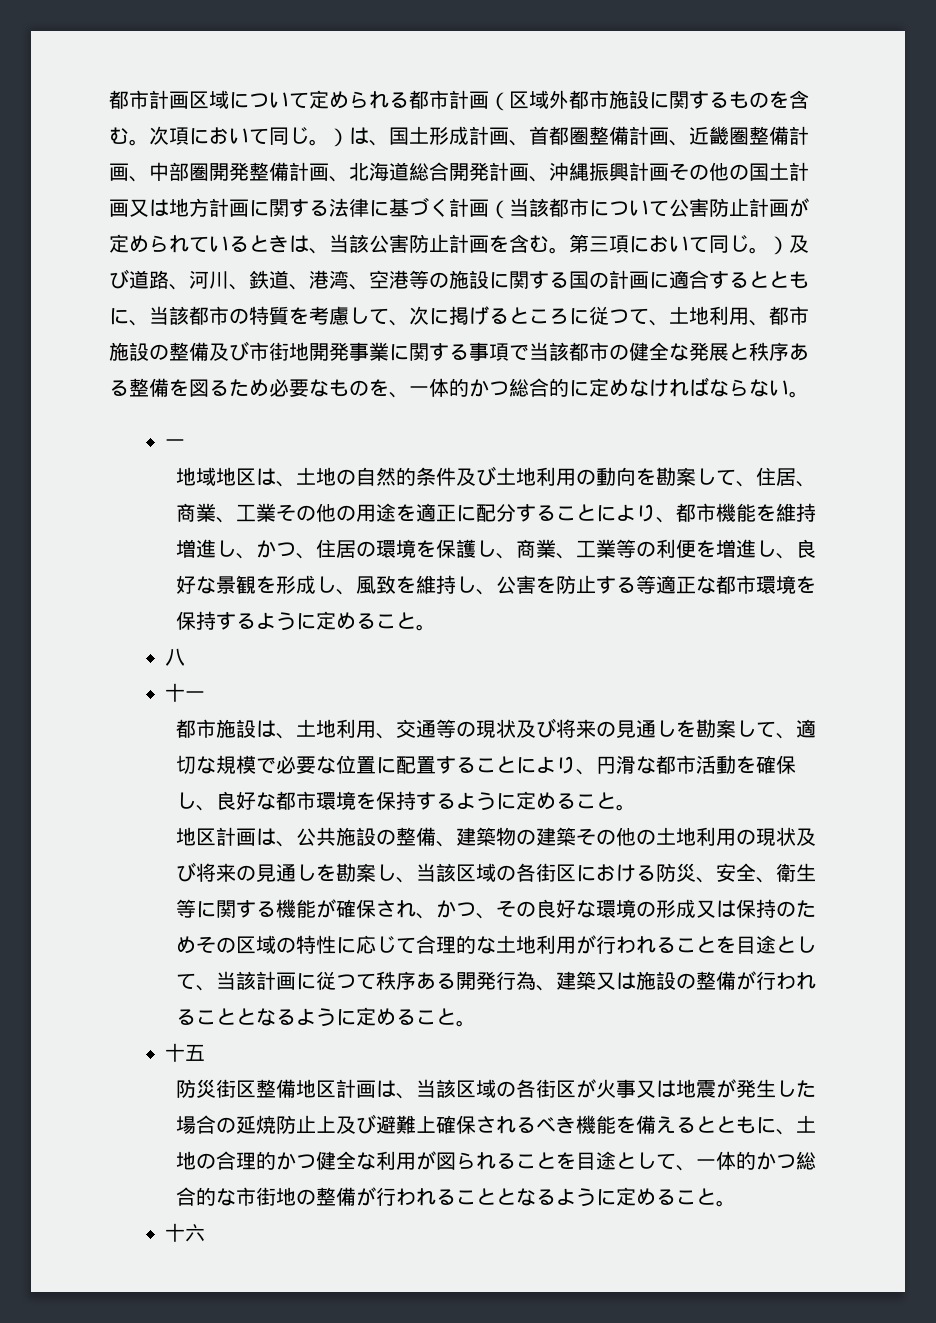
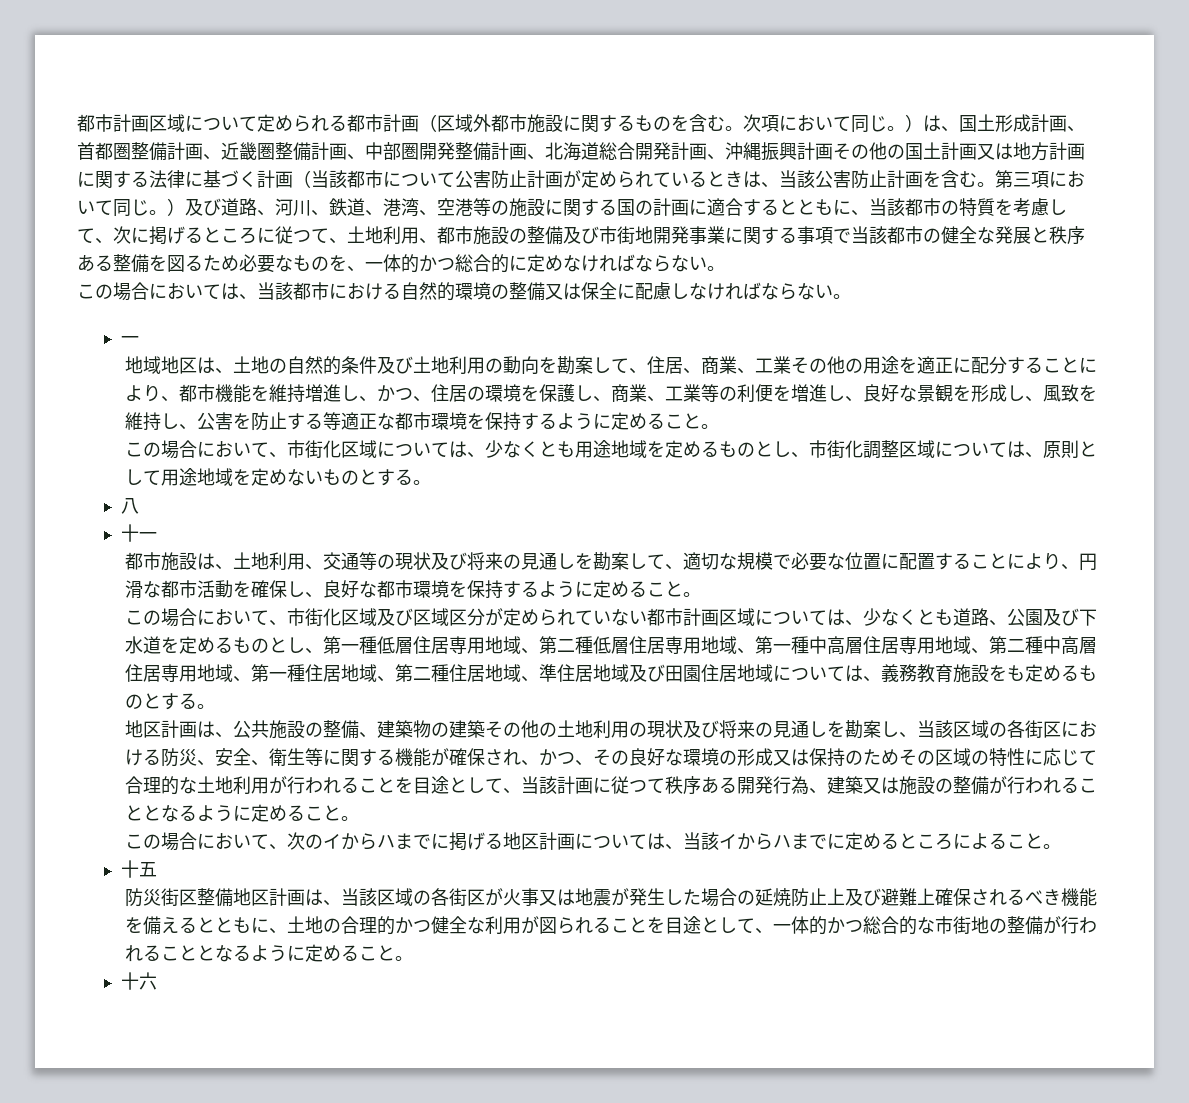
(809, 394) none -> [77,282,851,301] // この場合においては、当該都市における自然的環境の整備又は保全に配慮しなければならない。
(437, 627) none -> [124,440,1097,459] [124,468,431,486] // この場合において、市街化区域については、少なくとも用途地域を定めるものとし、市街化調整区域については、原則として用途地域を定めないものとする。
(637, 807) none -> [124,608,1097,627] [124,636,1097,655] [124,664,1097,683] [124,693,215,710] // この場合において、市街化区域及び区域区分が定められていない都市計画区域については、少なくとも道路、公園及び下水道を定めるものとし、第一種低層住居専用地域、第二種低層住居専用地域、第一種中高層住居専用地域、第二種中高層住居専用地域、第一種住居地域、第二種住居地域、準住居地域及び田園住居地域については、義務教育施設をも定めるものとする。
(477, 1023) none -> [124,832,1061,851] // この場合において、次のイからハまでに掲げる地区計画については、当該イからハまでに定めるところによること。

